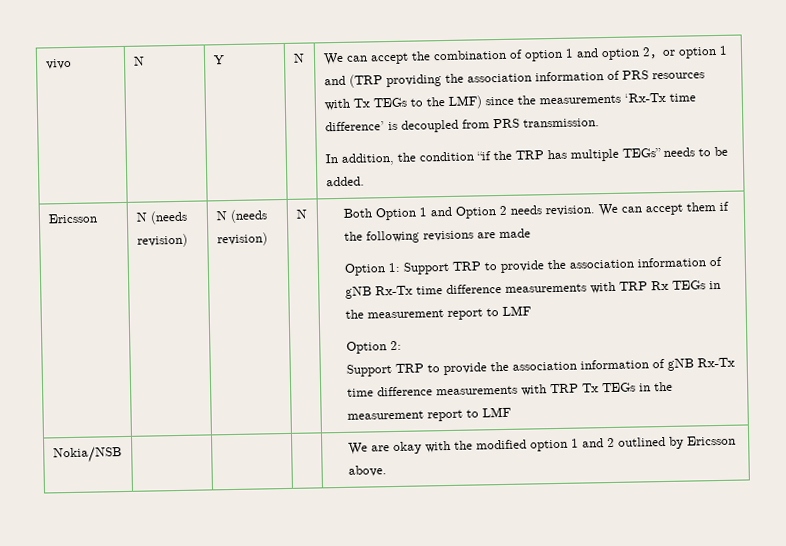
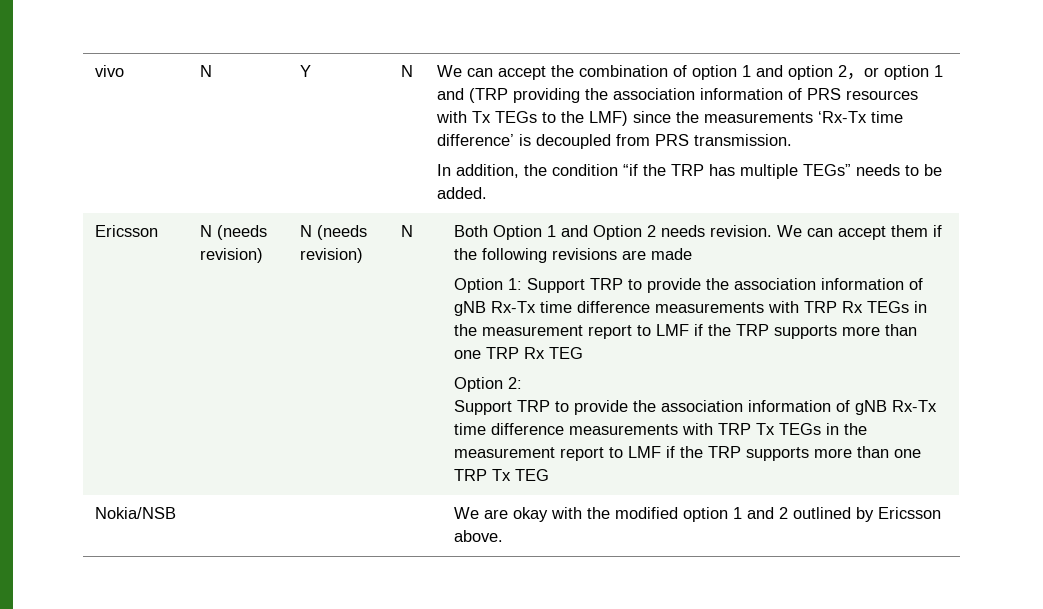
(531, 310) none -> [694,324,918,339] [454,347,584,359] if the TRP supports more than one TRP Rx TEG
(511, 412) none -> [666,446,922,461] [454,469,550,481] if the TRP supports more than one TRP Tx TEG

